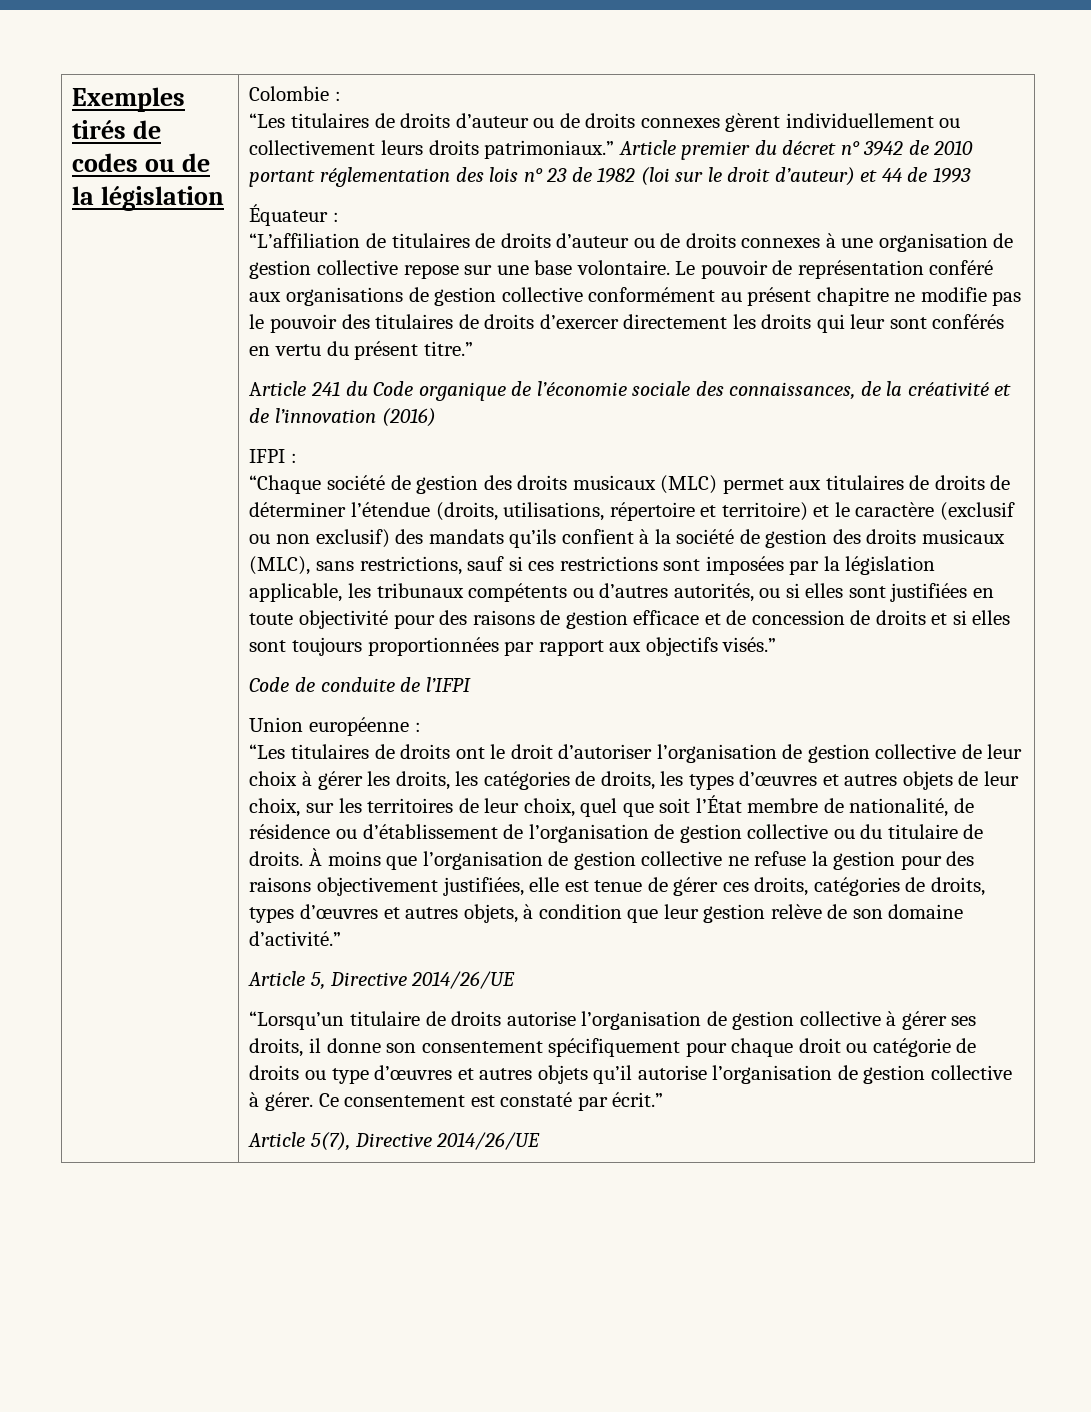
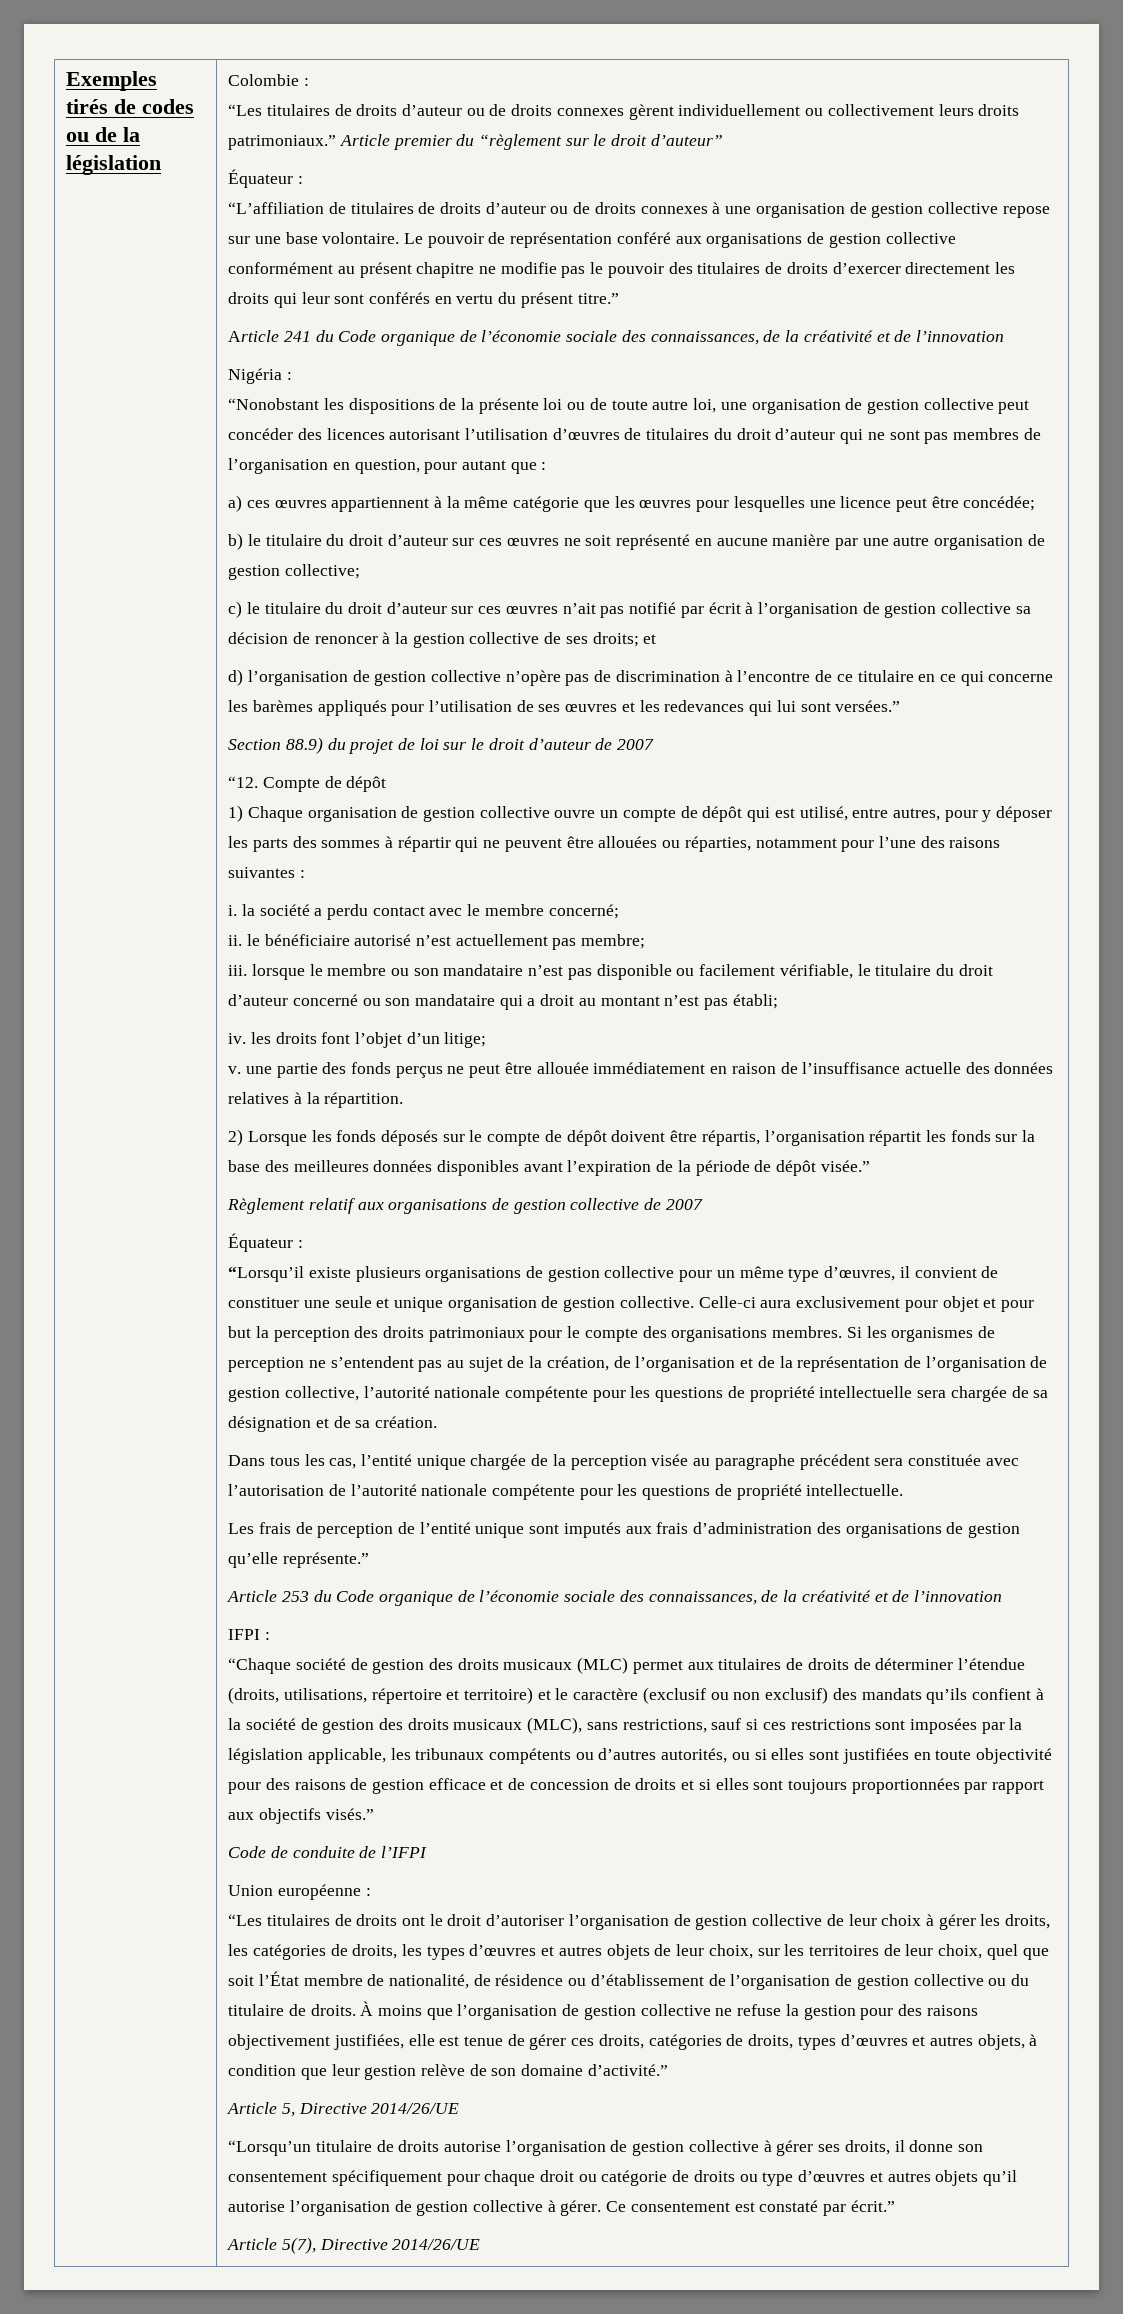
[782,140,974,156] [249,167,972,187] décret n° 3942 de 2010 portant réglementation des lois n° 23 de 1982 (loi sur le droit d’auteur) et 44 de 1993 -> [479,134,723,150] “règlement sur le droit d’auteur”
[381,408,436,427] (2016) -> [228,368,292,384] [228,398,1030,414] [228,428,1041,444] [228,458,547,474] [228,495,1036,512] [228,533,1045,550] [228,564,360,580] [228,601,1031,618] [228,632,657,648] [228,669,1054,686] [228,700,901,716] [228,737,655,754] [228,776,387,792] [228,805,1053,822] [228,836,1001,852] [228,867,305,878] [228,904,619,920] [228,934,646,950] [228,964,993,980] [228,994,778,1010] [228,1032,487,1048] [228,1062,1054,1078] [228,1092,404,1108] [228,1129,1036,1146] [228,1160,870,1176] [227,1198,703,1214] [228,1233,303,1252] [228,1266,999,1282] [228,1296,1035,1312] [228,1326,996,1342] [228,1356,1048,1372] [228,1386,1049,1402] [228,1416,438,1432] [228,1454,1019,1470] [228,1484,904,1500] [228,1522,1021,1538] [228,1552,369,1568] [227,1590,1003,1606] // Nigéria : // “Nonobstant les dispositions de la présente loi ou de toute autre loi, une organisation de gestion collective peut concéder des licences autorisant l’utilisation d’œuvres de titulaires du droit d’auteur qui ne sont pas membres de l’organisation en question, pour autant que : // a) ces œuvres appartiennent à la même catégorie que les œuvres pour lesquelles une licence peut être concédée; // b) le titulaire du droit d’auteur sur ces œuvres ne soit représenté en aucune manière par une autre organisation de gestion collective; // c) le titulaire du droit d’auteur sur ces œuvres n’ait pas notifié par écrit à l’organisation de gestion collective sa décision de renoncer à la gestion collective de ses droits; et // d) l’organisation de gestion collective n’opère pas de discrimination à l’encontre de ce titulaire en ce qui concerne les barèmes appliqués pour l’utilisation de ses œuvres et les redevances qui lui sont versées.” // Section 88.9) du projet de loi sur le droit d’auteur de 2007 // “12. Compte de dépôt // 1) Chaque organisation de gestion collective ouvre un compte de dépôt qui est utilisé, entre autres, pour y déposer les parts des sommes à répartir qui ne peuvent être allouées ou réparties, notamment pour l’une des raisons suivantes : // i. la société a perdu contact avec le membre concerné; // ii. le bénéficiaire autorisé n’est actuellement pas membre; // iii. lorsque le membre ou son mandataire n’est pas disponible ou facilement vérifiable, le titulaire du droit d’auteur concerné ou son mandataire qui a droit au montant n’est pas établi; // iv. les droits font l’objet d’un litige; // v. une partie des fonds perçus ne peut être allouée immédiatement en raison de l’insuffisance actuelle des données relatives à la répartition. // 2) Lorsque les fonds déposés sur le compte de dépôt doivent être répartis, l’organisation répartit les fonds sur la base des meilleures données disponibles avant l’expiration de la période de dépôt visée.” // Règlement relatif aux organisations de gestion collective de 2007 // Équateur : // “Lorsqu’il existe plusieurs organisations de gestion collective pour un même type d’œuvres, il convient de constituer une seule et unique organisation de gestion collective. Celle-ci aura exclusivement pour objet et pour but la perception des droits patrimoniaux pour le compte des organisations membres. Si les organismes de perception ne s’entendent pas au sujet de la création, de l’organisation et de la représentation de l’organisation de gestion collective, l’autorité nationale compétente pour les questions de propriété intellectuelle sera chargée de sa désignation et de sa création. // Dans tous les cas, l’entité unique chargée de la perception visée au paragraphe précédent sera constituée avec l’autorisation de l’autorité nationale compétente pour les questions de propriété intellectuelle. // Les frais de perception de l’entité unique sont imputés aux frais d’administration des organisations de gestion qu’elle représente.” // Article 253 du Code organique de l’économie sociale des connaissances, de la créativité et de l’innovation

